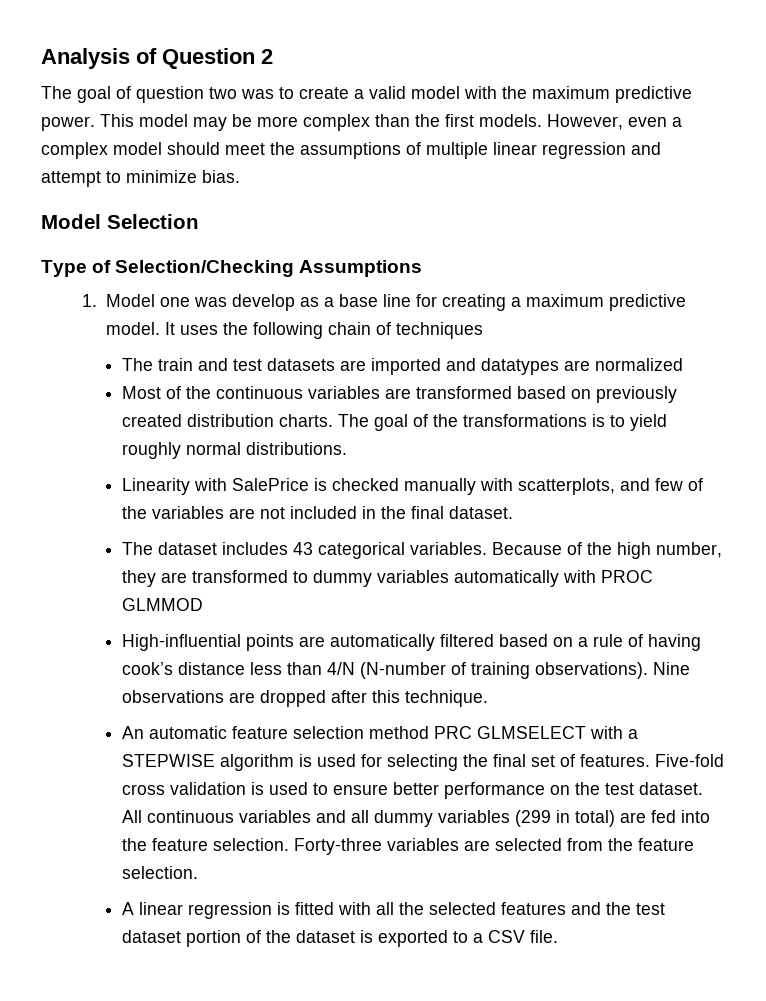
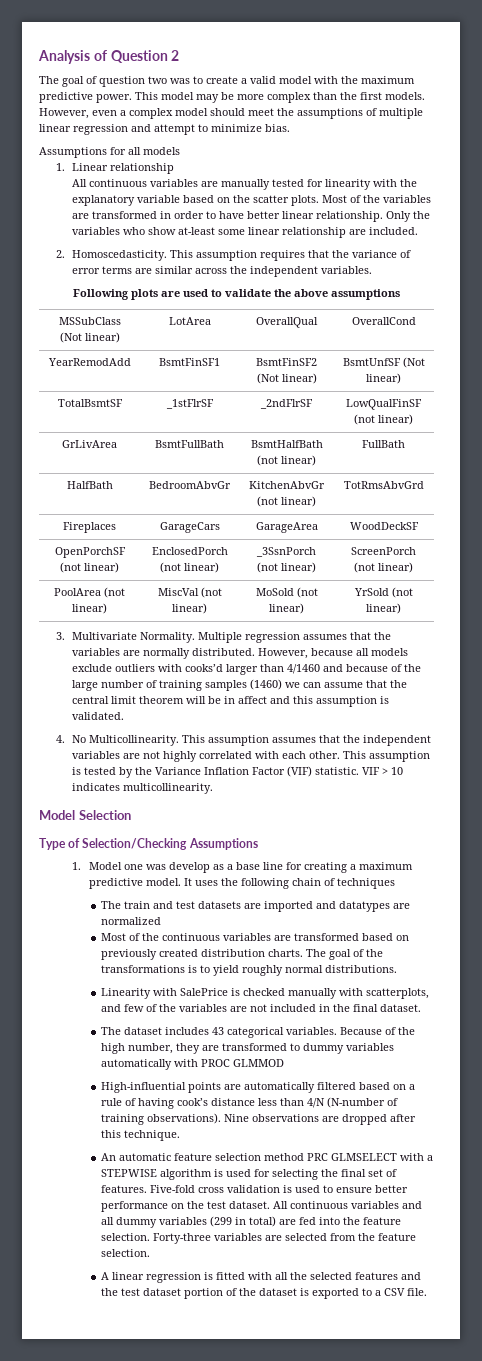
(240, 176) none -> [39,147,180,158] [55,163,175,174] [72,179,418,190] [72,195,432,206] [72,211,431,222] [72,227,419,238] [55,250,412,261] [72,266,373,277] [73,289,400,300] [58,317,121,325] [59,332,120,343] [168,317,211,325] [256,317,318,328] [351,317,416,325] [47,358,131,366] [159,358,220,366] [256,358,317,366] [256,373,317,384] [342,357,425,368] [366,373,401,384] [57,399,123,407] [165,399,214,409] [260,399,313,409] [346,399,422,410] [354,414,413,425] [62,440,117,448] [155,440,224,448] [250,440,323,448] [257,455,316,466] [362,440,405,448] [66,481,113,489] [149,481,231,489] [249,481,325,489] [257,496,316,507] [343,481,424,489] [63,522,116,533] [159,522,220,533] [255,522,318,533] [349,522,419,530] [54,547,126,558] [60,562,119,573] [151,547,228,555] [160,562,220,573] [256,547,316,557] [257,562,316,573] [351,547,416,555] [354,562,413,573] [54,587,125,598] [72,603,107,614] [157,587,222,598] [172,603,207,614] [255,587,318,598] [269,603,304,614] [353,587,413,598] [366,603,401,614] [55,632,392,643] [72,648,409,659] [72,664,422,675] [72,679,408,691] [72,696,390,707] [72,712,125,720] [55,735,432,746] [72,751,431,762] [72,766,404,778] [72,783,214,794] // Assumptions for all models // 1. Linear relationship // All continuous variables are manually tested for linearity with the explanatory variable based on the scatter plots. Most of the variables are transformed in order to have better linear relationship. Only the variables who show at-least some linear relationship are included. // 2. Homoscedasticity. This assumption requires that the variance of error terms are similar across the independent variables. // Following plots are used to validate the above assumptions // MSSubClass (Not linear) | LotArea | OverallQual | OverallCond // YearRemodAdd | BsmtFinSF1 | BsmtFinSF2 (Not linear) | BsmtUnfSF (Not linear) // TotalBsmtSF | _1stFlrSF | _2ndFlrSF | LowQualFinSF (not linear) // GrLivArea | BsmtFullBath | BsmtHalfBath (not linear) | FullBath // HalfBath | BedroomAbvGr | KitchenAbvGr (not linear) | TotRmsAbvGrd // Fireplaces | GarageCars | GarageArea | WoodDeckSF // OpenPorchSF (not linear) | EnclosedPorch (not linear) | _3SsnPorch (not linear) | ScreenPorch (not linear) // PoolArea (not linear) | MiscVal (not linear) | MoSold (not linear) | YrSold (not linear) // 3. Multivariate Normality. Multiple regression assumes that the variables are normally distributed. However, because all models exclude outliers with cooks’d larger than 4/1460 and because of the large number of training samples (1460) we can assume that the central limit theorem will be in affect and this assumption is validated. // 4. No Multicollinearity. This assumption assumes that the independent variables are not highly correlated with each other. This assumption is tested by the Variance Inflation Factor (VIF) statistic. VIF > 10 indicates multicollinearity.

